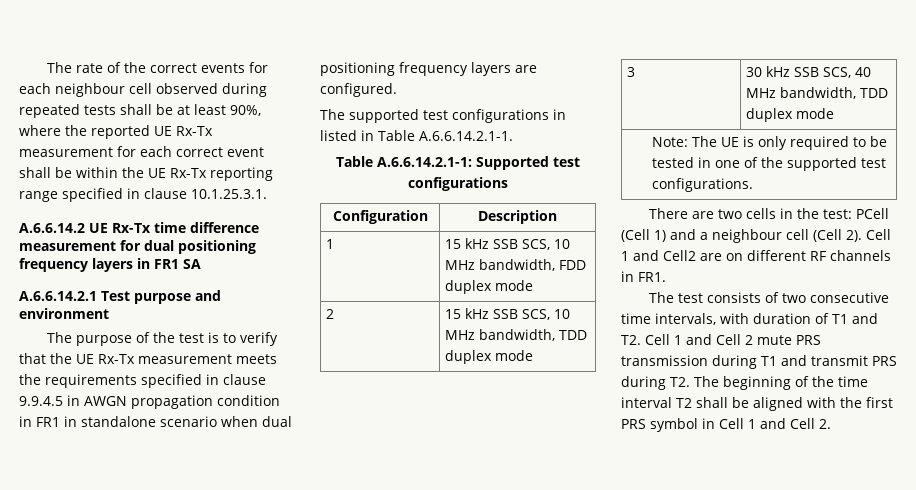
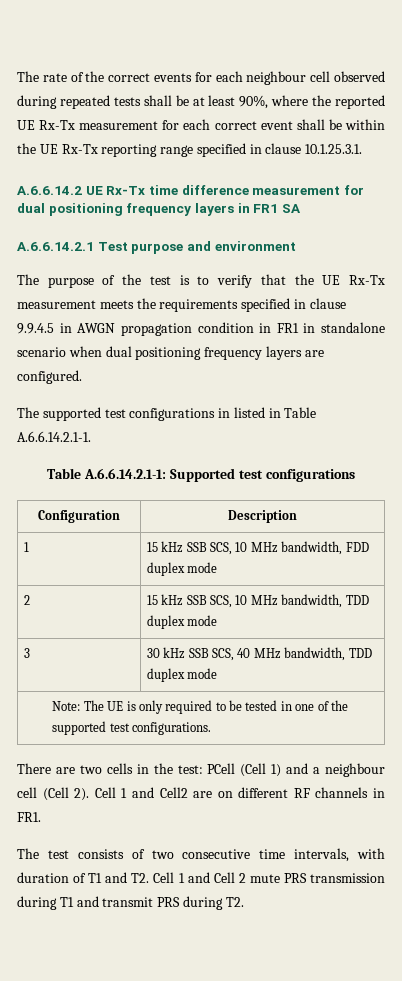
[694,376,868,390] [621,397,893,411] [621,418,831,432] The beginning of the time interval T2 shall be aligned with the first PRS symbol in Cell 1 and Cell 2. -> (244, 902) none

